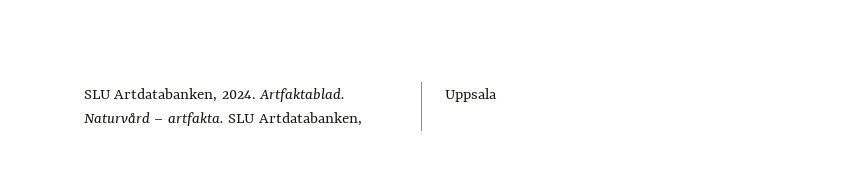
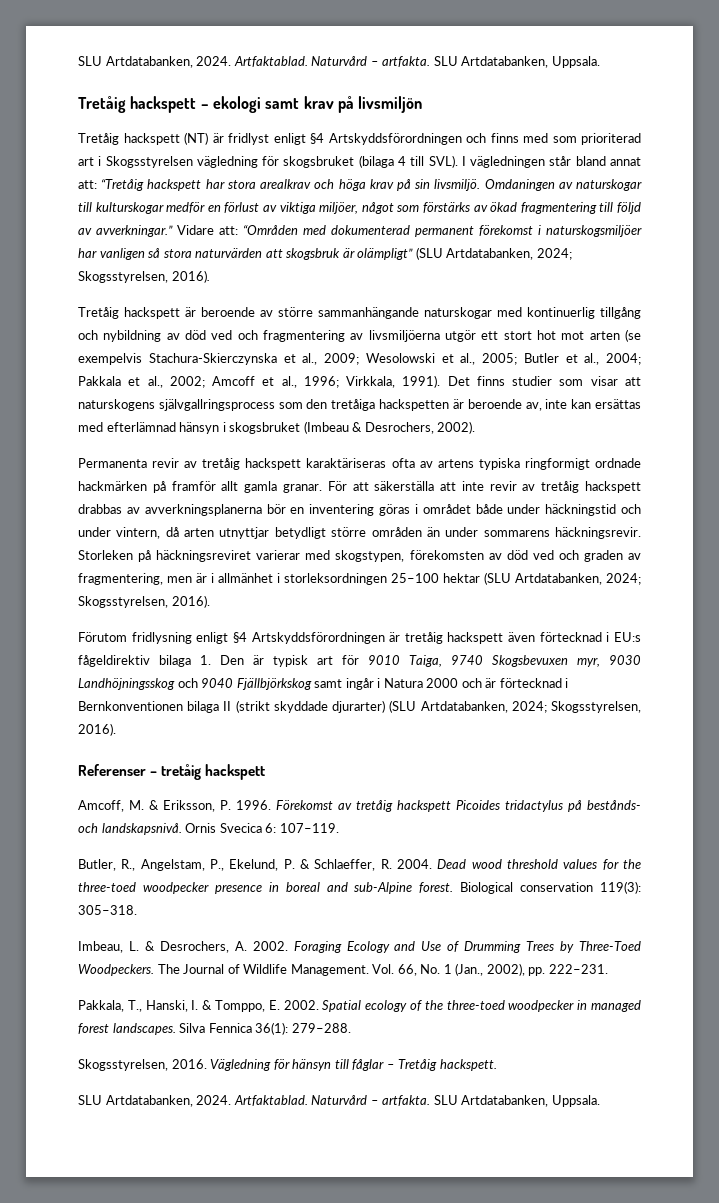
[84,88,346,102] [84,112,362,126] [445,88,497,102] SLU Artdatabanken, 2024. Artfaktablad. Naturvård – artfakta. SLU Artdatabanken, Uppsala -> [78,56,600,68] [78,96,423,113] [78,132,641,145] [78,155,641,168] [78,179,643,191] [78,202,642,214] [78,225,642,237] [78,247,572,260] [78,270,210,283] [78,307,641,319] [78,329,641,342] [78,353,641,365] [78,375,641,388] [78,399,641,411] [78,421,476,434] [78,458,641,470] [78,481,641,493] [78,504,641,516] [78,527,641,539] [78,550,641,562] [78,572,641,585] [78,595,210,608] [78,632,641,644] [78,655,641,667] [78,678,569,690] [78,700,641,713] [78,723,116,736] [78,764,266,780] [78,800,641,812] [78,823,339,835] [78,859,641,871] [78,881,641,894] [78,905,137,915] [78,941,642,953] [78,963,608,976] [78,1000,642,1012] [78,1022,351,1035] [78,1059,497,1071] [78,1095,600,1107] SLU Artdatabanken, 2024. Artfaktablad. Naturvård – artfakta. SLU Artdatabanken, Uppsala. // Tretåig hackspett – ekologi samt krav på livsmiljön // Tretåig hackspett (NT) är fridlyst enligt §4 Artskyddsförordningen och finns med som prioriterad art i Skogsstyrelsen vägledning för skogsbruket (bilaga 4 till SVL). I vägledningen står bland annat att: “Tretåig hackspett har stora arealkrav och höga krav på sin livsmiljö. Omdaningen av naturskogar till kulturskogar medför en förlust av viktiga miljöer, något som förstärks av ökad fragmentering till följd av avverkningar.” Vidare att: “Områden med dokumenterad permanent förekomst i naturskogsmiljöer har vanligen så stora naturvärden att skogsbruk är olämpligt” (SLU Artdatabanken, 2024; Skogsstyrelsen, 2016). // Tretåig hackspett är beroende av större sammanhängande naturskogar med kontinuerlig tillgång och nybildning av död ved och fragmentering av livsmiljöerna utgör ett stort hot mot arten (se exempelvis Stachura-Skierczynska et al., 2009; Wesolowski et al., 2005; Butler et al., 2004; Pakkala et al., 2002; Amcoff et al., 1996; Virkkala, 1991). Det finns studier som visar att naturskogens självgallringsprocess som den tretåiga hackspetten är beroende av, inte kan ersättas med efterlämnad hänsyn i skogsbruket (Imbeau & Desrochers, 2002). // Permanenta revir av tretåig hackspett karaktäriseras ofta av artens typiska ringformigt ordnade hackmärken på framför allt gamla granar. För att säkerställa att inte revir av tretåig hackspett drabbas av avverkningsplanerna bör en inventering göras i området både under häckningstid och under vintern, då arten utnyttjar betydligt större områden än under sommarens häckningsrevir. Storleken på häckningsreviret varierar med skogstypen, förekomsten av död ved och graden av fragmentering, men är i allmänhet i storleksordningen 25–100 hektar (SLU Artdatabanken, 2024; Skogsstyrelsen, 2016). // Förutom fridlysning enligt §4 Artskyddsförordningen är tretåig hackspett även förtecknad i EU:s fågeldirektiv bilaga 1. Den är typisk art för 9010 Taiga, 9740 Skogsbevuxen myr, 9030 Landhöjningsskog och 9040 Fjällbjörkskog samt ingår i Natura 2000 och är förtecknad i Bernkonventionen bilaga II (strikt skyddade djurarter) (SLU Artdatabanken, 2024; Skogsstyrelsen, 2016). // Referenser – tretåig hackspett // Amcoff, M. & Eriksson, P. 1996. Förekomst av tretåig hackspett Picoides tridactylus på bestånds- och landskapsnivå. Ornis Svecica 6: 107–119. // Butler, R., Angelstam, P., Ekelund, P. & Schlaeffer, R. 2004. Dead wood threshold values for the three-toed woodpecker presence in boreal and sub-Alpine forest. Biological conservation 119(3): 305–318. // Imbeau, L. & Desrochers, A. 2002. Foraging Ecology and Use of Drumming Trees by Three-Toed Woodpeckers. The Journal of Wildlife Management. Vol. 66, No. 1 (Jan., 2002), pp. 222–231. // Pakkala, T., Hanski, I. & Tomppo, E. 2002. Spatial ecology of the three-toed woodpecker in managed forest landscapes. Silva Fennica 36(1): 279–288. // Skogsstyrelsen, 2016. Vägledning för hänsyn till fåglar – Tretåig hackspett. // SLU Artdatabanken, 2024. Artfaktablad. Naturvård – artfakta. SLU Artdatabanken, Uppsala.

